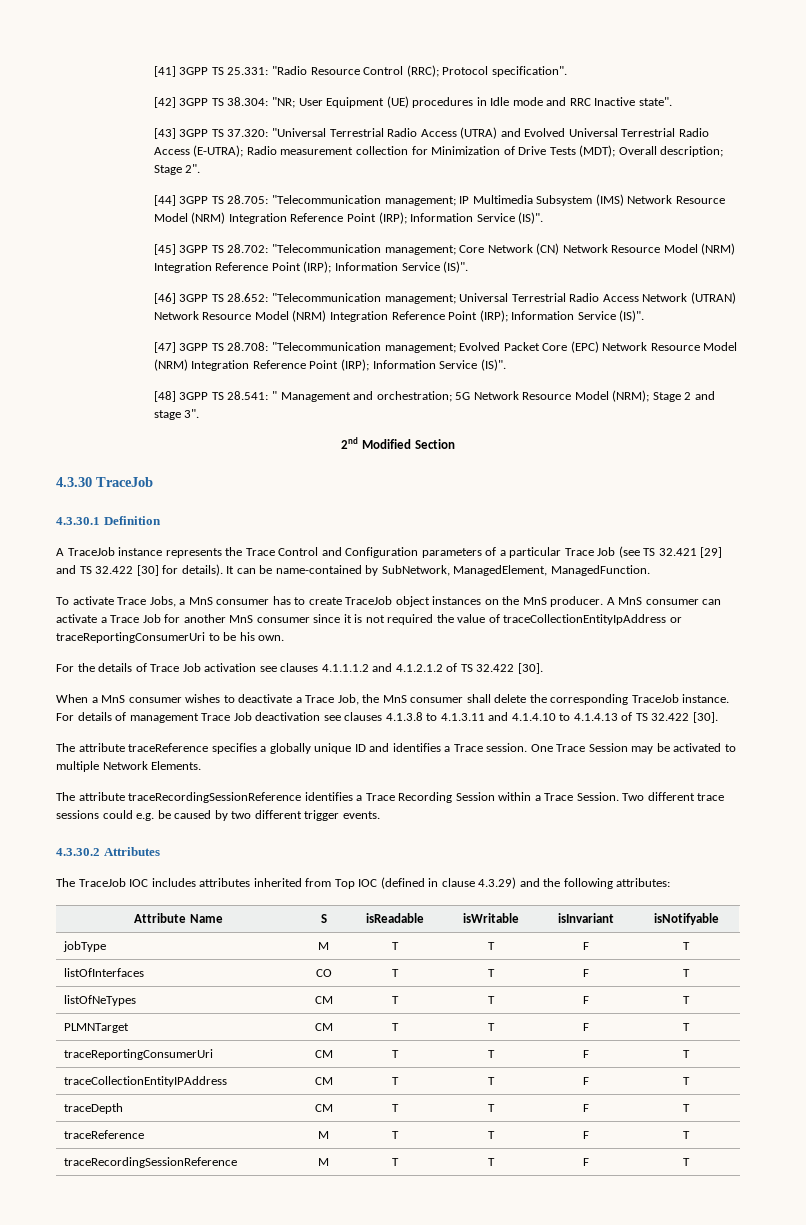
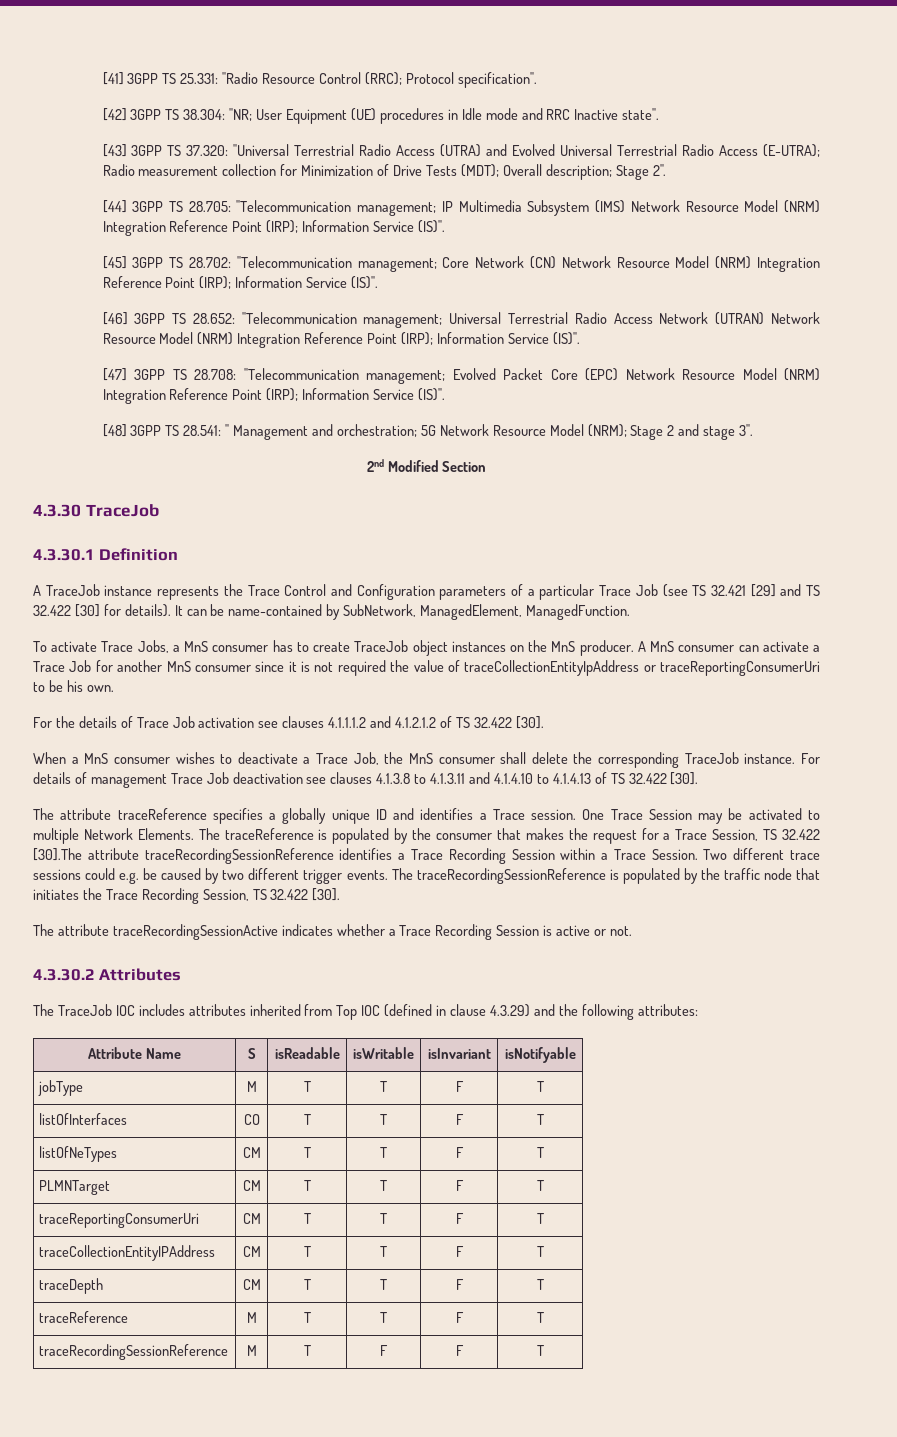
[56,792,75,801] // The -> [198,828,821,844] [33,848,82,861] The traceReference is populated by the consumer that makes the request for a Trace Session, TS 32.422 [30].The
(380, 815) none -> [391,868,820,884] [33,888,341,904] [33,924,632,940] The traceRecordingSessionReference is populated by the traffic node that initiates the Trace Recording Session, TS 32.422 [30]. // The attribute traceRecordingSessionActive indicates whether a Trace Recording Session is active or not.
[488,1158,495,1166] T -> [380,1345,388,1356] F

